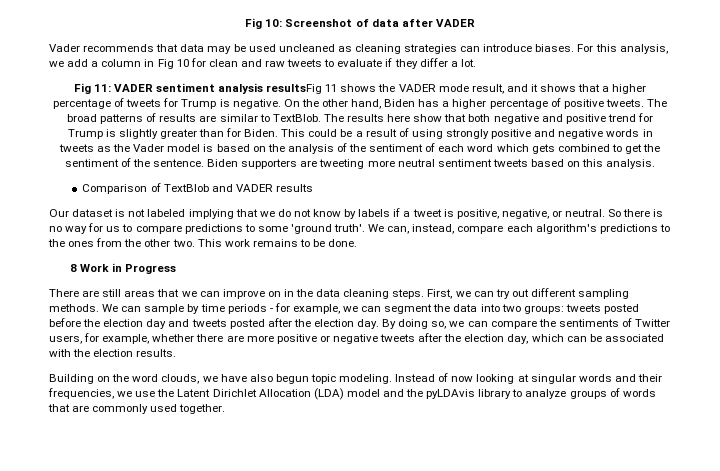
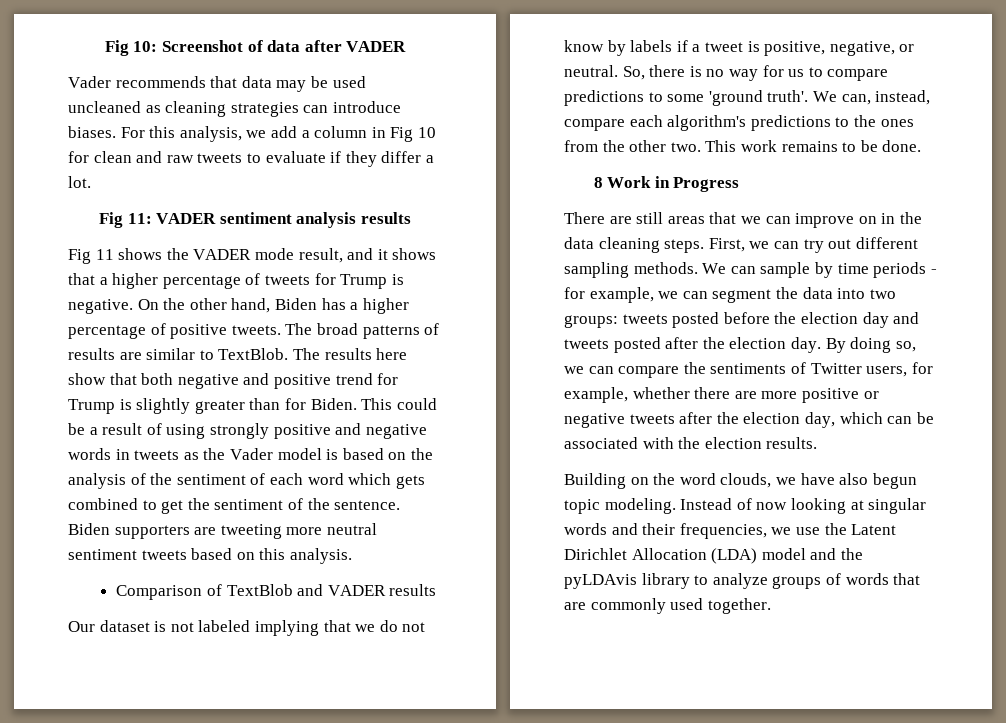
[266,84,323,94] resultsFig -> [360,212,411,224] [68,249,91,264] results // Fig
[608,209,622,217] So -> [622,66,645,80] So,

